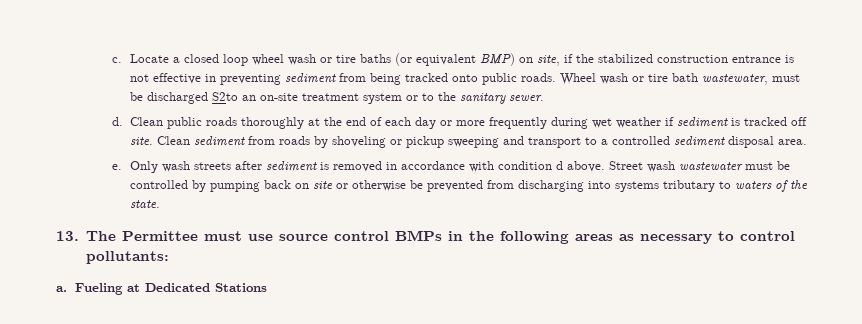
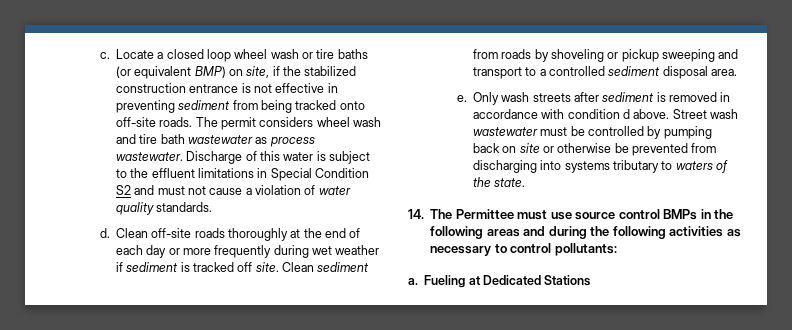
[482,73,801,85] [130,92,545,104] public roads. Wheel wash or tire bath wastewater, must be discharged S2to an on-site treatment system or to the sanitary sewer. -> [115,117,382,130] [115,134,315,147] [115,151,371,164] [115,168,370,181] [115,185,351,195] [115,202,213,215] off-site roads. The permit considers wheel wash and tire bath wastewater as process wastewater. Discharge of this water is subject to the effluent limitations in Special Condition S2 and must not cause a violation of water quality standards.
[167,117,203,129] public -> [151,228,192,238] off-site
[56,231,79,241] 13. -> [408,209,424,219] 14.
(613, 237) none -> [523,226,724,239] and during the following activities

